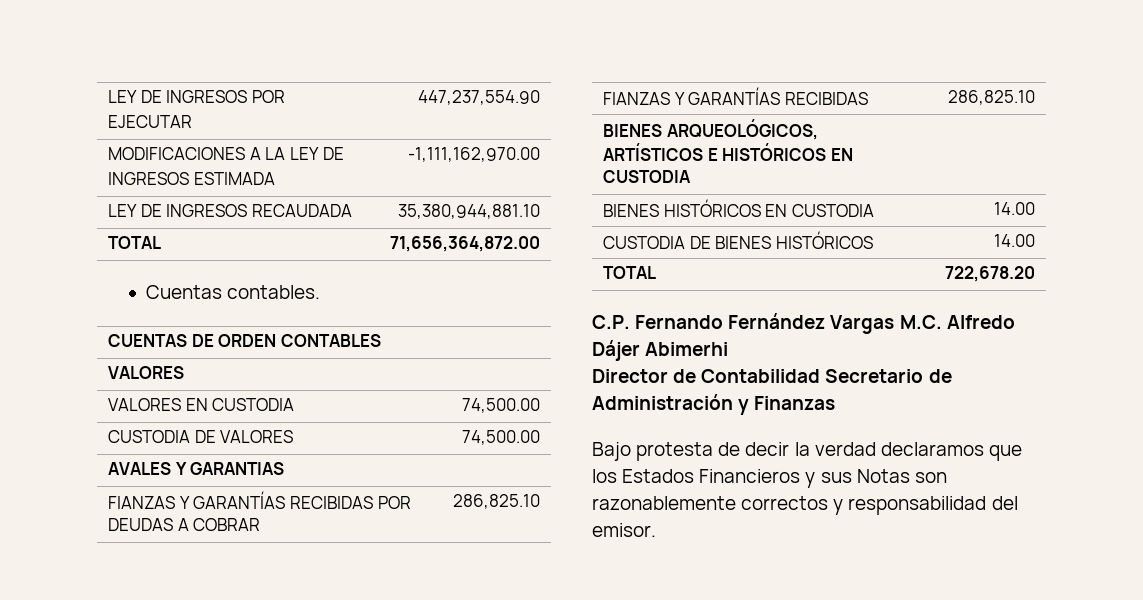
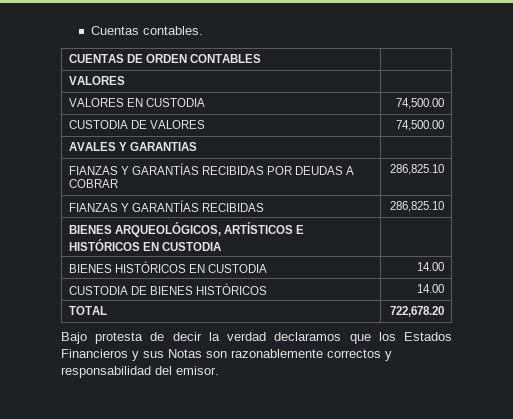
[108,90,286,103] [108,115,193,128] [417,90,540,105] [108,147,344,160] [108,172,275,185] [407,147,540,162] [108,204,353,217] [397,204,540,219] [108,236,162,249] [389,236,540,252] LEY DE INGRESOS POR EJECUTAR | 447,237,554.90 // MODIFICACIONES A LA LEY DE INGRESOS ESTIMADA | -1,111,162,970.00 // LEY DE INGRESOS RECAUDADA | 35,380,944,881.10 // TOTAL | 71,656,364,872.00 // -> (91, 30) none
[592,313,1015,334] [592,340,729,361] [592,369,952,383] [592,394,836,415] // C.P. Fernando Fernández Vargas M.C. Alfredo Dájer Abimerhi // Director de Contabilidad Secretario de Administración y Finanzas -> (445, 311) none

